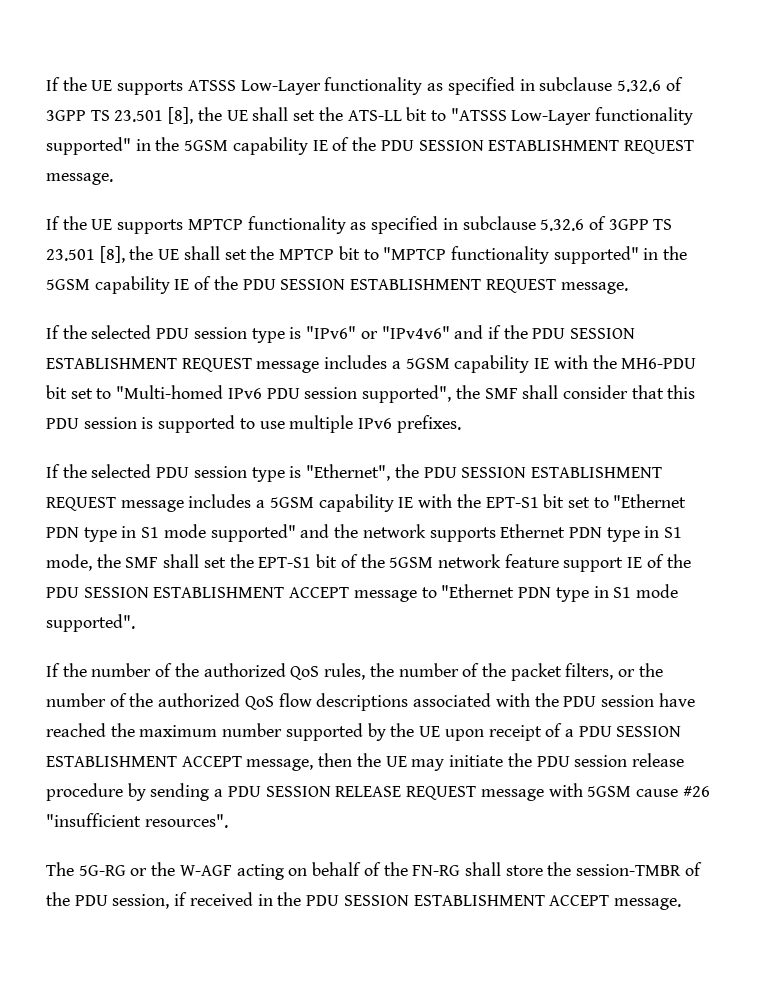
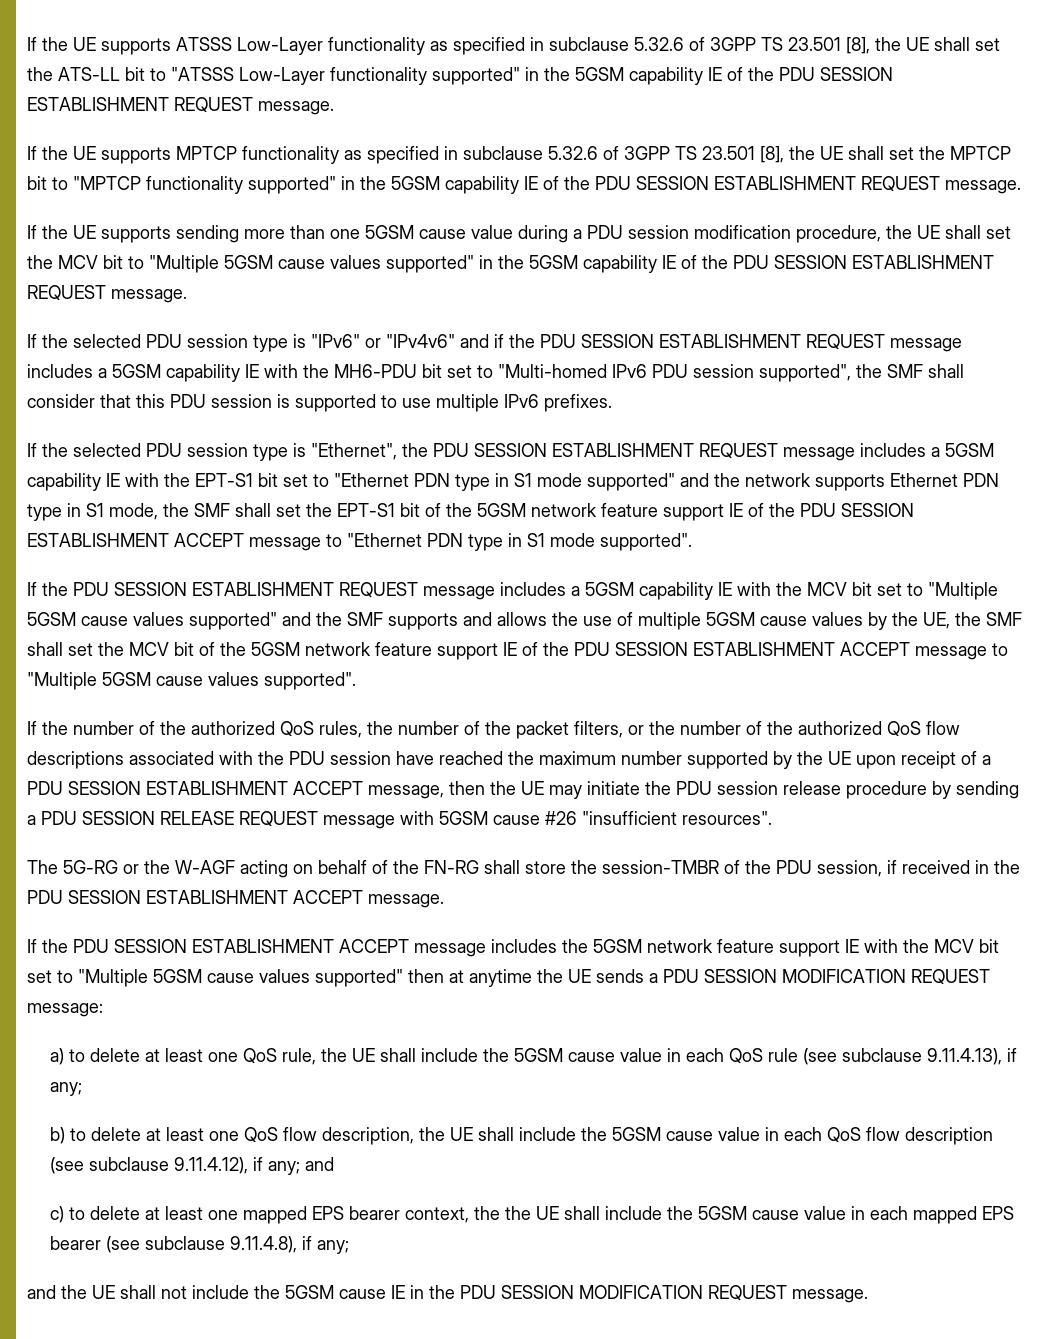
(628, 288) none -> [27,225,1011,243] [27,255,994,273] [27,285,187,303] // If the UE supports sending more than one 5GSM cause value during a PDU session modification procedure, the UE shall set the MCV bit to "Multiple 5GSM cause values supported" in the 5GSM capability IE of the PDU SESSION ESTABLISHMENT REQUEST message.
(135, 623) none -> [27,582,998,600] [27,612,1022,630] [27,642,1008,660] [27,672,356,690] // If the PDU SESSION ESTABLISHMENT REQUEST message includes a 5GSM capability IE with the MCV bit set to "Multiple 5GSM cause values supported" and the SMF supports and allows the use of multiple 5GSM cause values by the UE, the SMF shall set the MCV bit of the 5GSM network feature support IE of the PDU SESSION ESTABLISHMENT ACCEPT message to "Multiple 5GSM cause values supported".
(681, 904) none -> [27,939,999,957] [27,969,990,987] [27,1003,103,1017] [49,1048,1017,1065] [49,1082,82,1096] [49,1127,993,1145] [49,1157,334,1175] [49,1206,1014,1224] [49,1236,349,1254] [27,1285,868,1303] // If the PDU SESSION ESTABLISHMENT ACCEPT message includes the 5GSM network feature support IE with the MCV bit set to "Multiple 5GSM cause values supported" then at anytime the UE sends a PDU SESSION MODIFICATION REQUEST message: // a) to delete at least one QoS rule, the UE shall include the 5GSM cause value in each QoS rule (see subclause 9.11.4.13), if any; // b) to delete at least one QoS flow description, the UE shall include the 5GSM cause value in each QoS flow description (see subclause 9.11.4.12), if any; and // c) to delete at least one mapped EPS bearer context, the the UE shall include the 5GSM cause value in each mapped EPS bearer (see subclause 9.11.4.8), if any; // and the UE shall not include the 5GSM cause IE in the PDU SESSION MODIFICATION REQUEST message.

